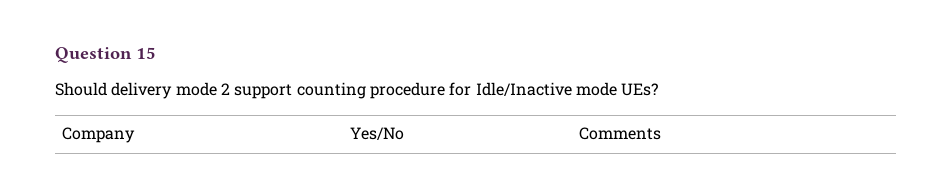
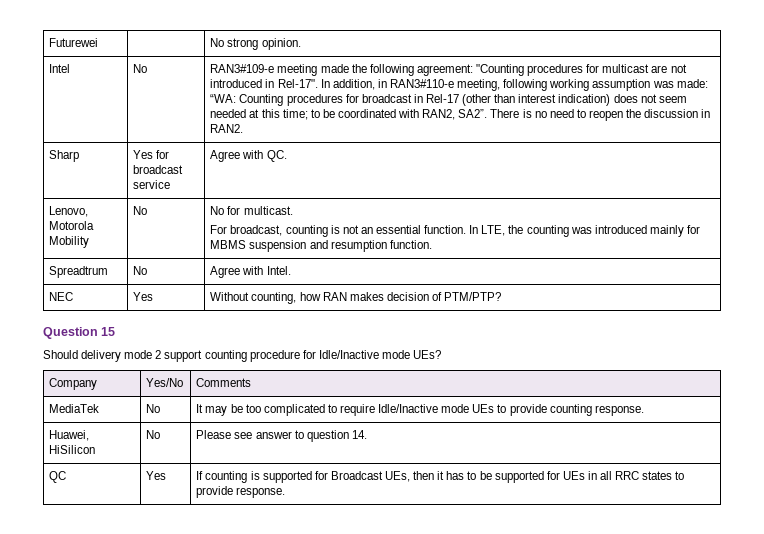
(55, 55) none -> [49,38,99,47] [210,38,301,50] [49,64,71,73] [133,64,148,73] [210,64,687,76] [210,79,708,91] [210,94,687,106] [210,109,711,121] [210,124,244,133] [49,150,80,162] [133,150,170,159] [133,165,184,174] [133,180,171,189] [210,150,287,162] [49,206,89,217] [49,221,95,230] [49,236,90,248] [133,206,148,215] [210,206,293,215] [210,225,700,237] [210,240,432,252] [49,266,109,278] [133,266,148,275] [210,266,291,278] [49,292,74,301] [133,292,154,301] [210,292,502,304] Futurewei | | No strong opinion. // Intel | No | RAN3#109-e meeting made the following agreement: "Counting procedures for multicast are not introduced in Rel-17". In addition, in RAN3#110-e meeting, following working assumption was made: “WA: Counting procedures for broadcast in Rel-17 (other than interest indication) does not seem needed at this time; to be coordinated with RAN2, SA2”. There is no need to reopen the discussion in RAN2. // Sharp | Yes for broadcast service | Agree with QC. // Lenovo, Motorola Mobility | No | No for multicast. // For broadcast, counting is not an essential function. In LTE, the counting was introduced mainly for MBMS suspension and resumption function. // Spreadtrum | No | Agree with Intel. // NEC | Yes | Without counting, how RAN makes decision of PTM/PTP? //
(661, 133) none -> [49,404,100,413] [146,404,161,413] [196,404,644,416] [49,430,90,441] [49,445,96,454] [146,430,161,439] [196,430,367,442] [49,471,67,483] [146,471,167,480] [196,471,685,483] [196,486,286,498] // MediaTek | No | It may be too complicated to require Idle/Inactive mode UEs to provide counting response. // Huawei, HiSilicon | No | Please see answer to question 14. // QC | Yes | If counting is supported for Broadcast UEs, then it has to be supported for UEs in all RRC states to provide response.

